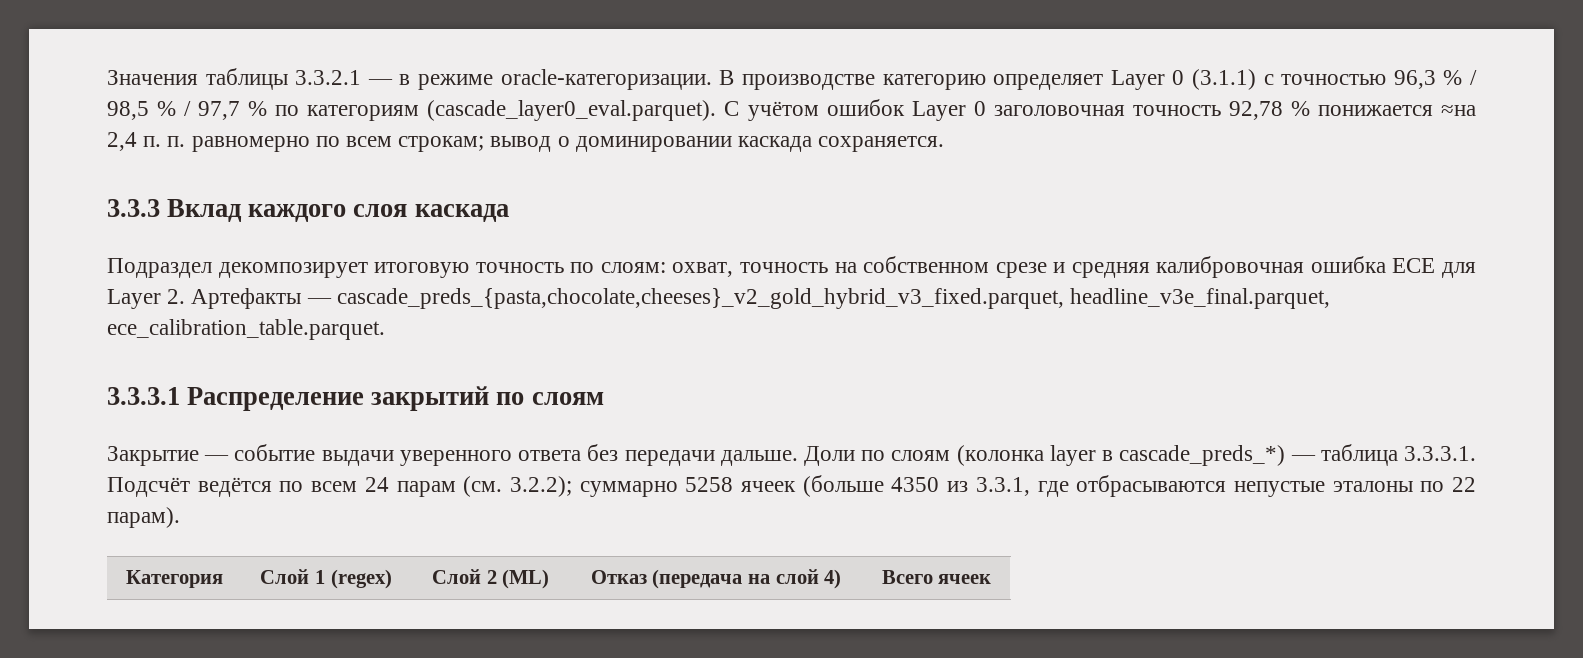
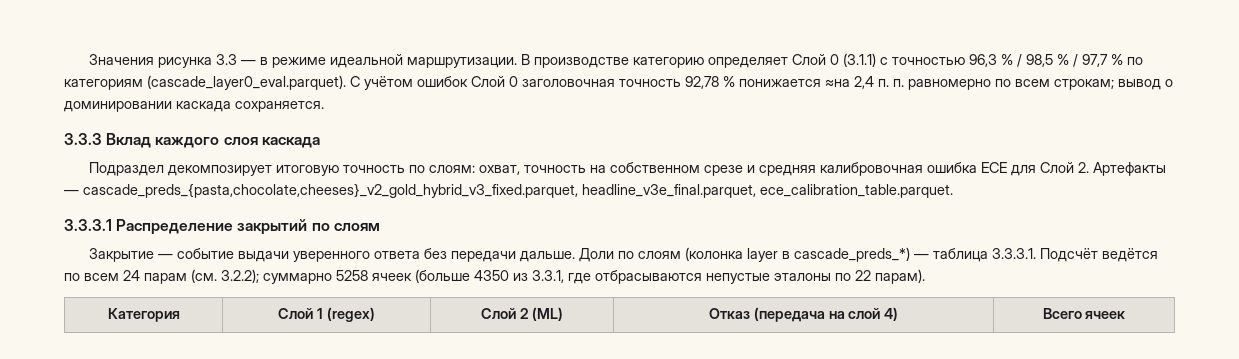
[205,68,362,90] таблицы 3.3.2.1 -> [158,54,238,68] рисунка 3.3
[500,69,712,90] oracle-категоризации. -> [330,54,518,68] идеальной маршрутизации.
[1110,70,1165,90] Layer -> [792,54,827,65] Слой
[911,101,966,121] Layer -> [471,76,505,87] Слой
[107,289,161,309] Layer -> [1040,162,1075,173] Слой

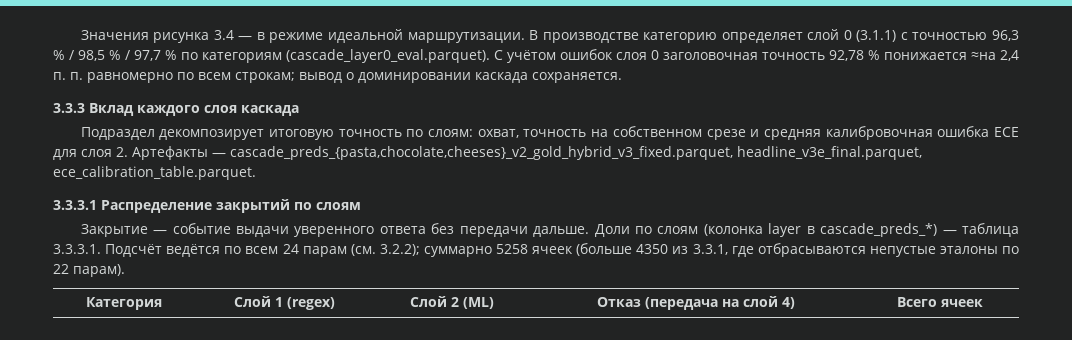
[216,54,238,65] 3.3 -> [213,30,234,40] 3.4
[792,54,827,65] Слой -> [807,29,840,40] слой
[471,76,505,87] Слой -> [616,52,647,60] слоя
[1040,162,1075,173] Слой -> [81,149,112,157] слоя

